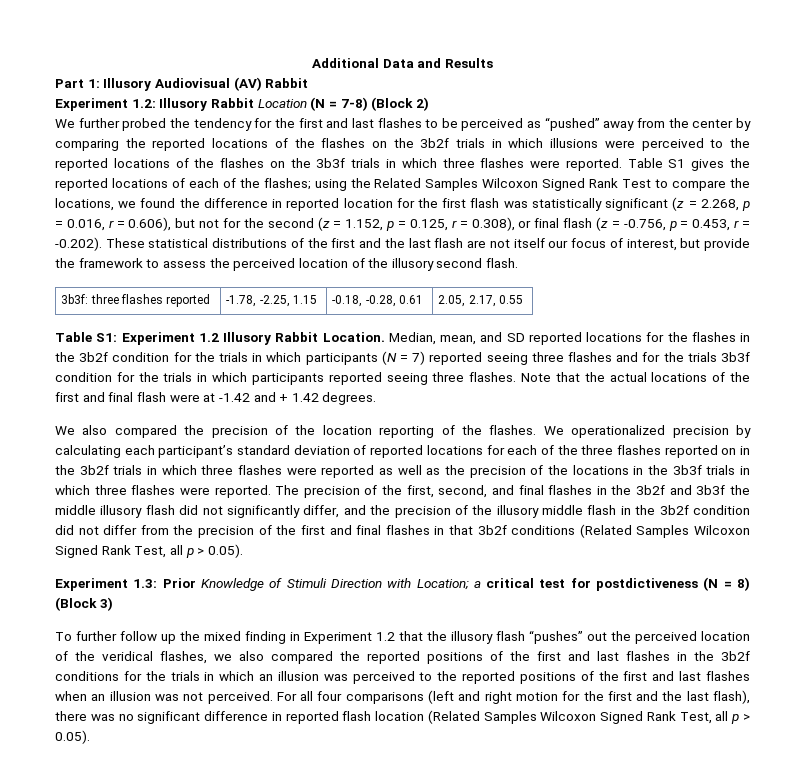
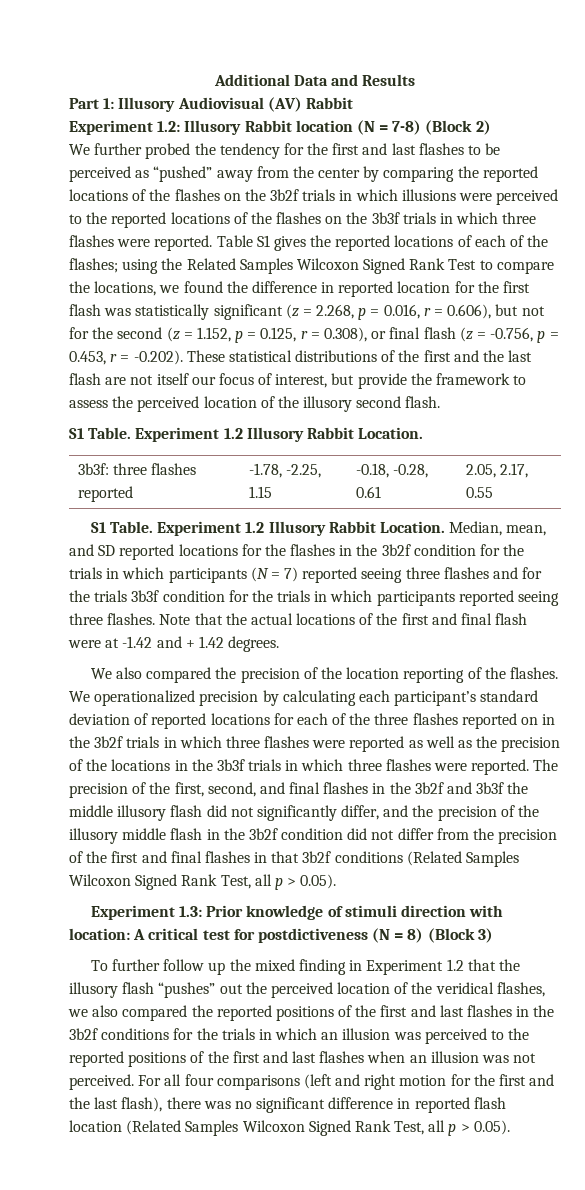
[257,99,307,108] Location -> [295,120,353,132] location
(519, 263) none -> [69,427,424,442] // S1 Table. Experiment 1.2 Illusory Rabbit Location.
[55,332,118,342] Table S1: -> [90,521,154,533] S1 Table.
[200,578,481,591] Knowledge of Stimuli Direction with Location; a -> [246,905,504,920] [69,928,146,940] knowledge of stimuli direction with location: A

